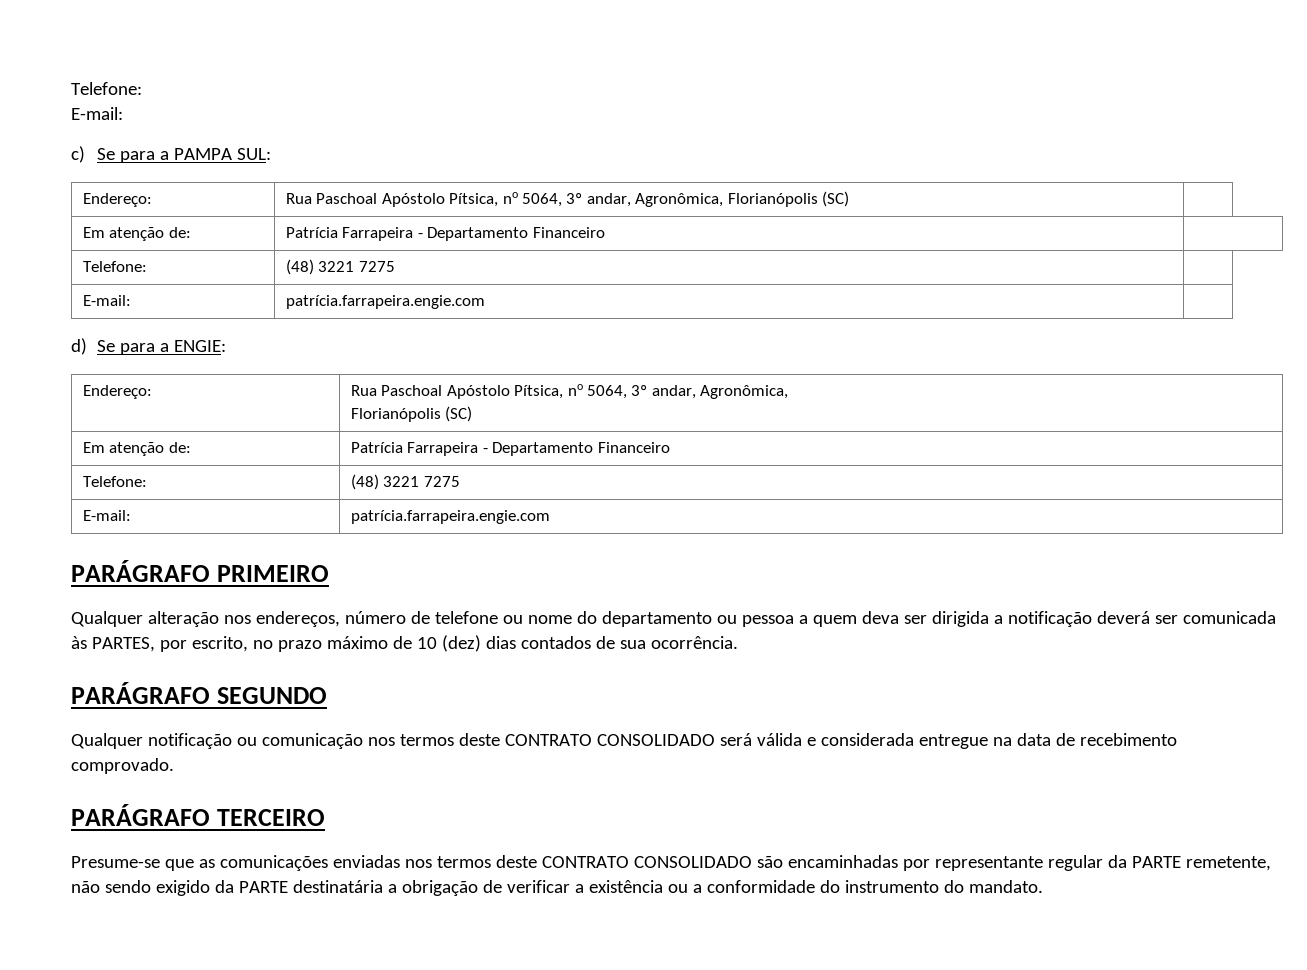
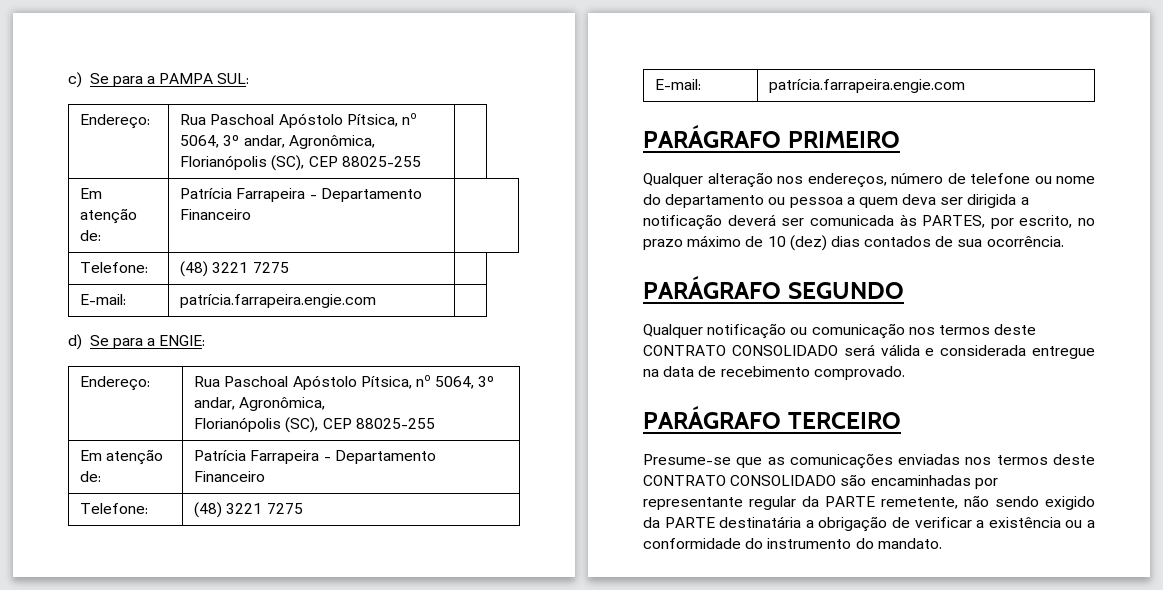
[71,82,142,95] [71,107,123,120] Telefone: // E-mail: // -> (68, 80) none
[822,191,850,207] (SC) -> [271,155,421,171] (SC), CEP 88025-255
[445,406,473,422] (SC) -> [285,417,435,433] (SC), CEP 88025-255

